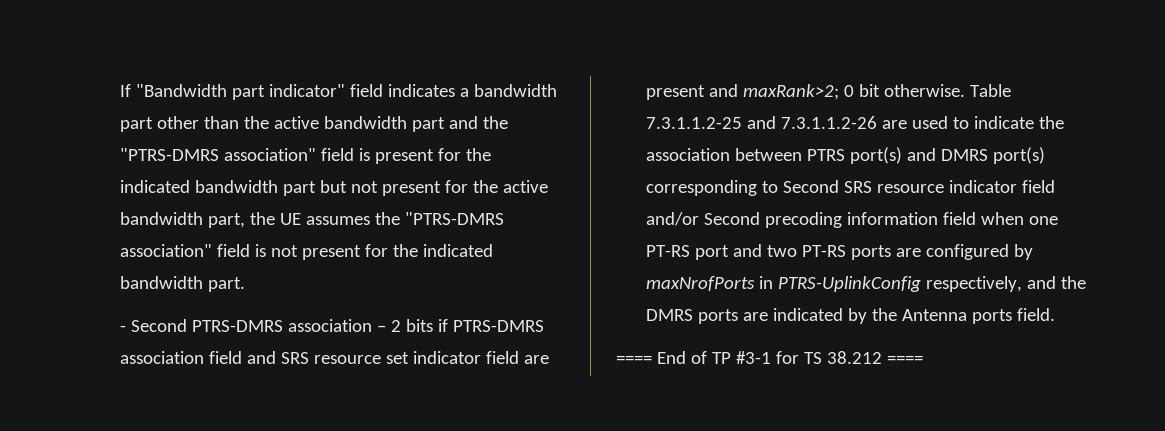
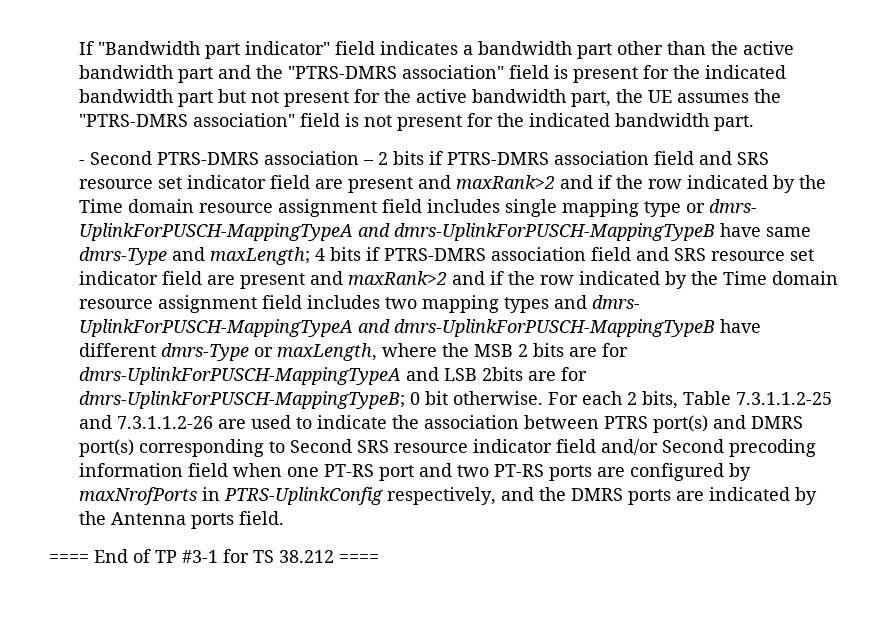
[742,84,965,100] maxRank>2; 0 bit otherwise. -> [456,175,827,193] [79,199,758,217] [79,223,812,241] [79,247,815,265] [79,271,839,289] [79,295,641,313] [79,319,762,337] [79,343,629,361] [79,367,588,385] [79,391,679,409] maxRank>2 and if the row indicated by the Time domain resource assignment field includes single mapping type or dmrs- UplinkForPUSCH-MappingTypeA and dmrs-UplinkForPUSCH-MappingTypeB have same dmrs-Type and maxLength; 4 bits if PTRS-DMRS association field and SRS resource set indicator field are present and maxRank>2 and if the row indicated by the Time domain resource assignment field includes two mapping types and dmrs- UplinkForPUSCH-MappingTypeA and dmrs-UplinkForPUSCH-MappingTypeB have different dmrs-Type or maxLength, where the MSB 2 bits are for dmrs-UplinkForPUSCH-MappingTypeA and LSB 2bits are for dmrs-UplinkForPUSCH-MappingTypeB; 0 bit otherwise. For each 2 bits,

